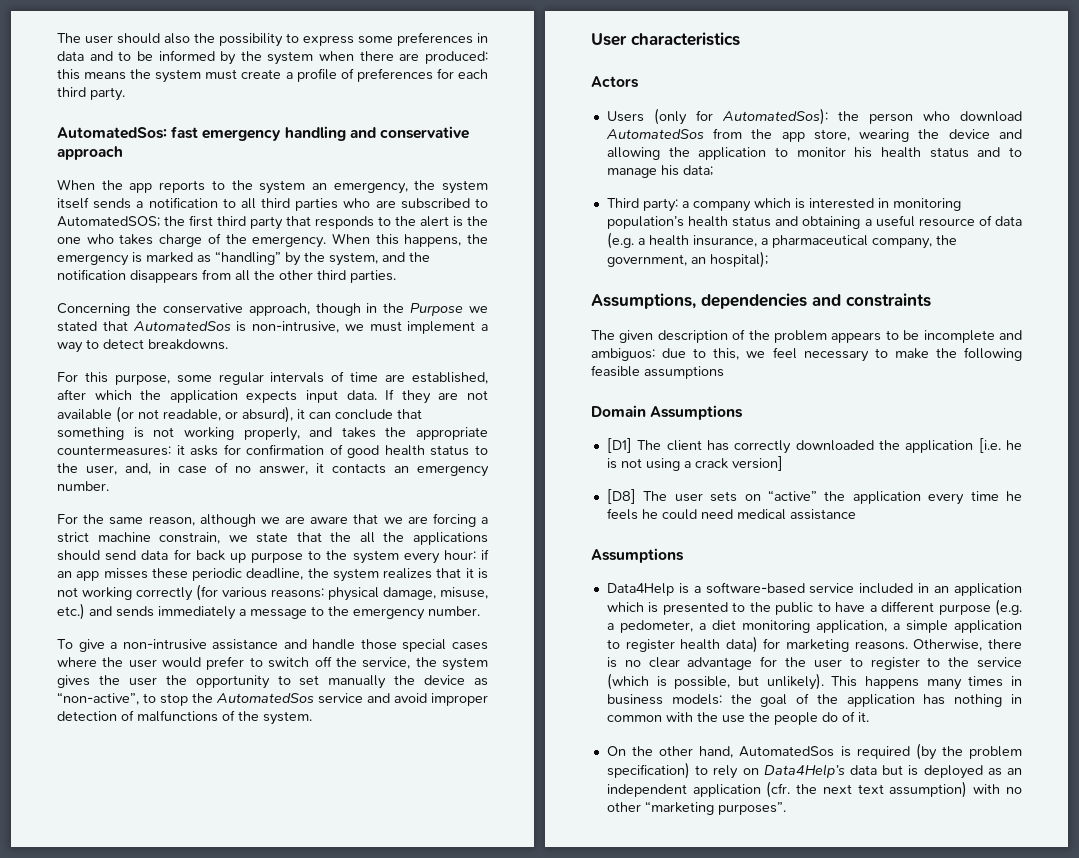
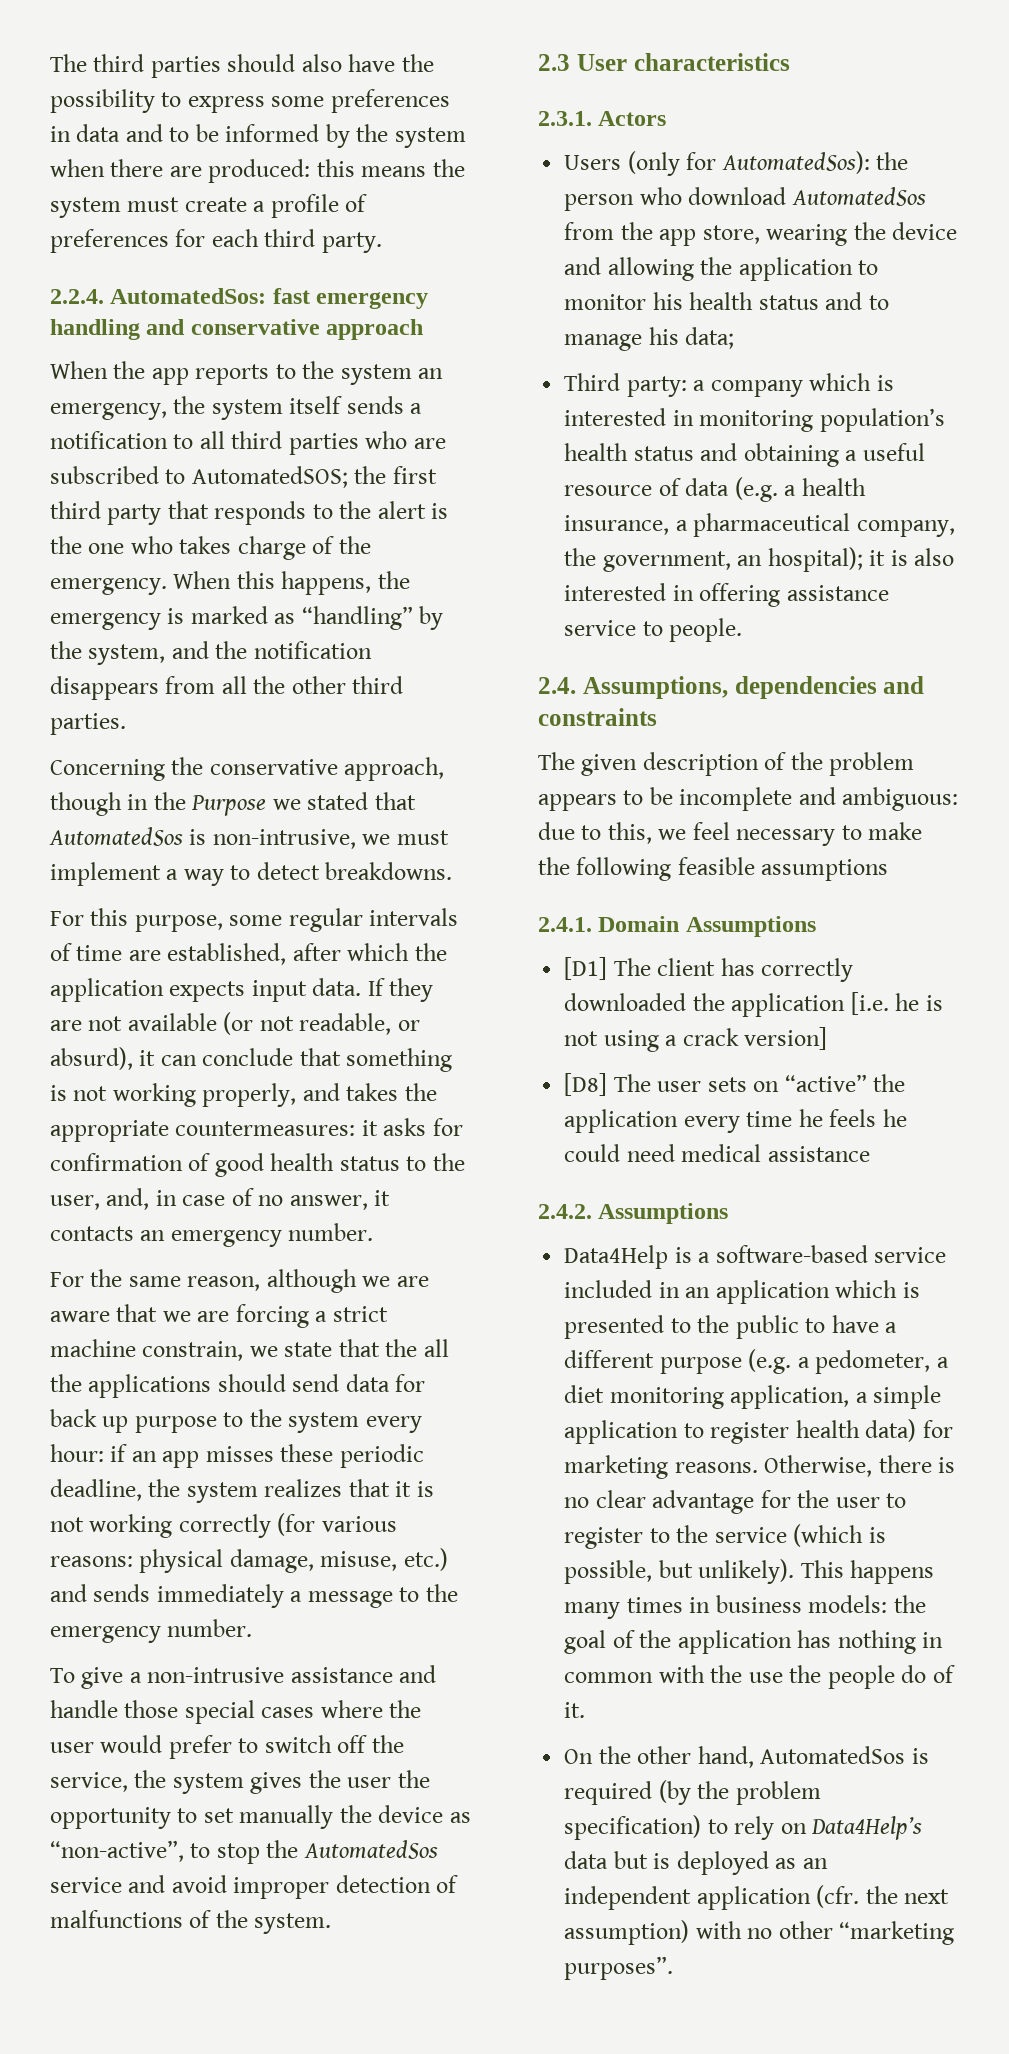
[57,33,113,44] The user -> [50,54,221,78] The third parties
(190, 38) none -> [348,54,396,72] have
(125, 94) none -> [50,289,104,304] 2.2.4.
(312, 718) none -> [538,54,570,71] 2.3
(740, 39) none -> [538,111,592,126] 2.3.1.
(768, 259) // -> [869,548,955,566] [564,583,889,607] [564,618,743,642] [538,677,576,694] it is also interested in offering assistance service to people. // 2.4.
[591,348,655,361] ambiguos: -> [842,787,959,811] ambiguous:
(724, 372) none -> [538,917,592,932] 2.4.1.
(856, 514) none -> [538,1204,592,1219] 2.4.2.
[857,784,884,794] text -> (950, 1896) none

